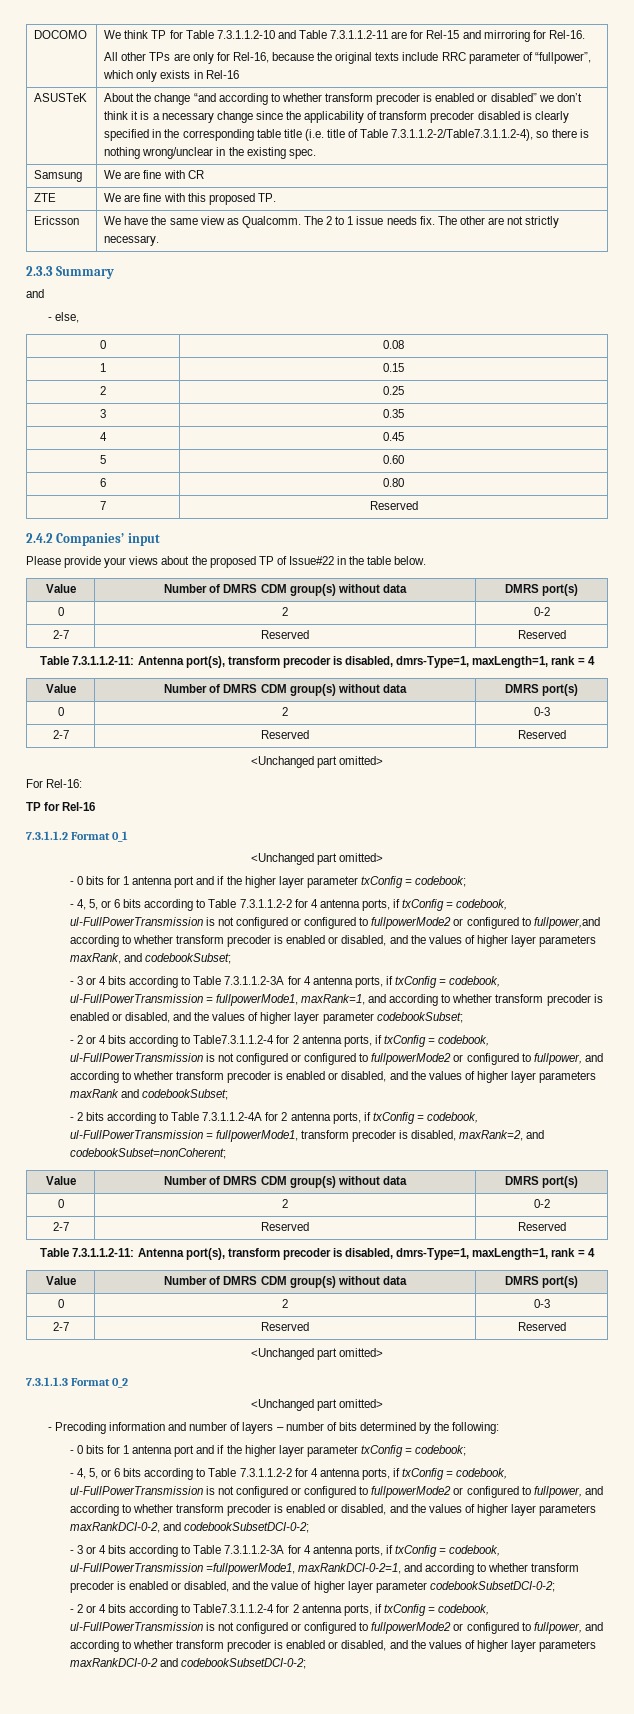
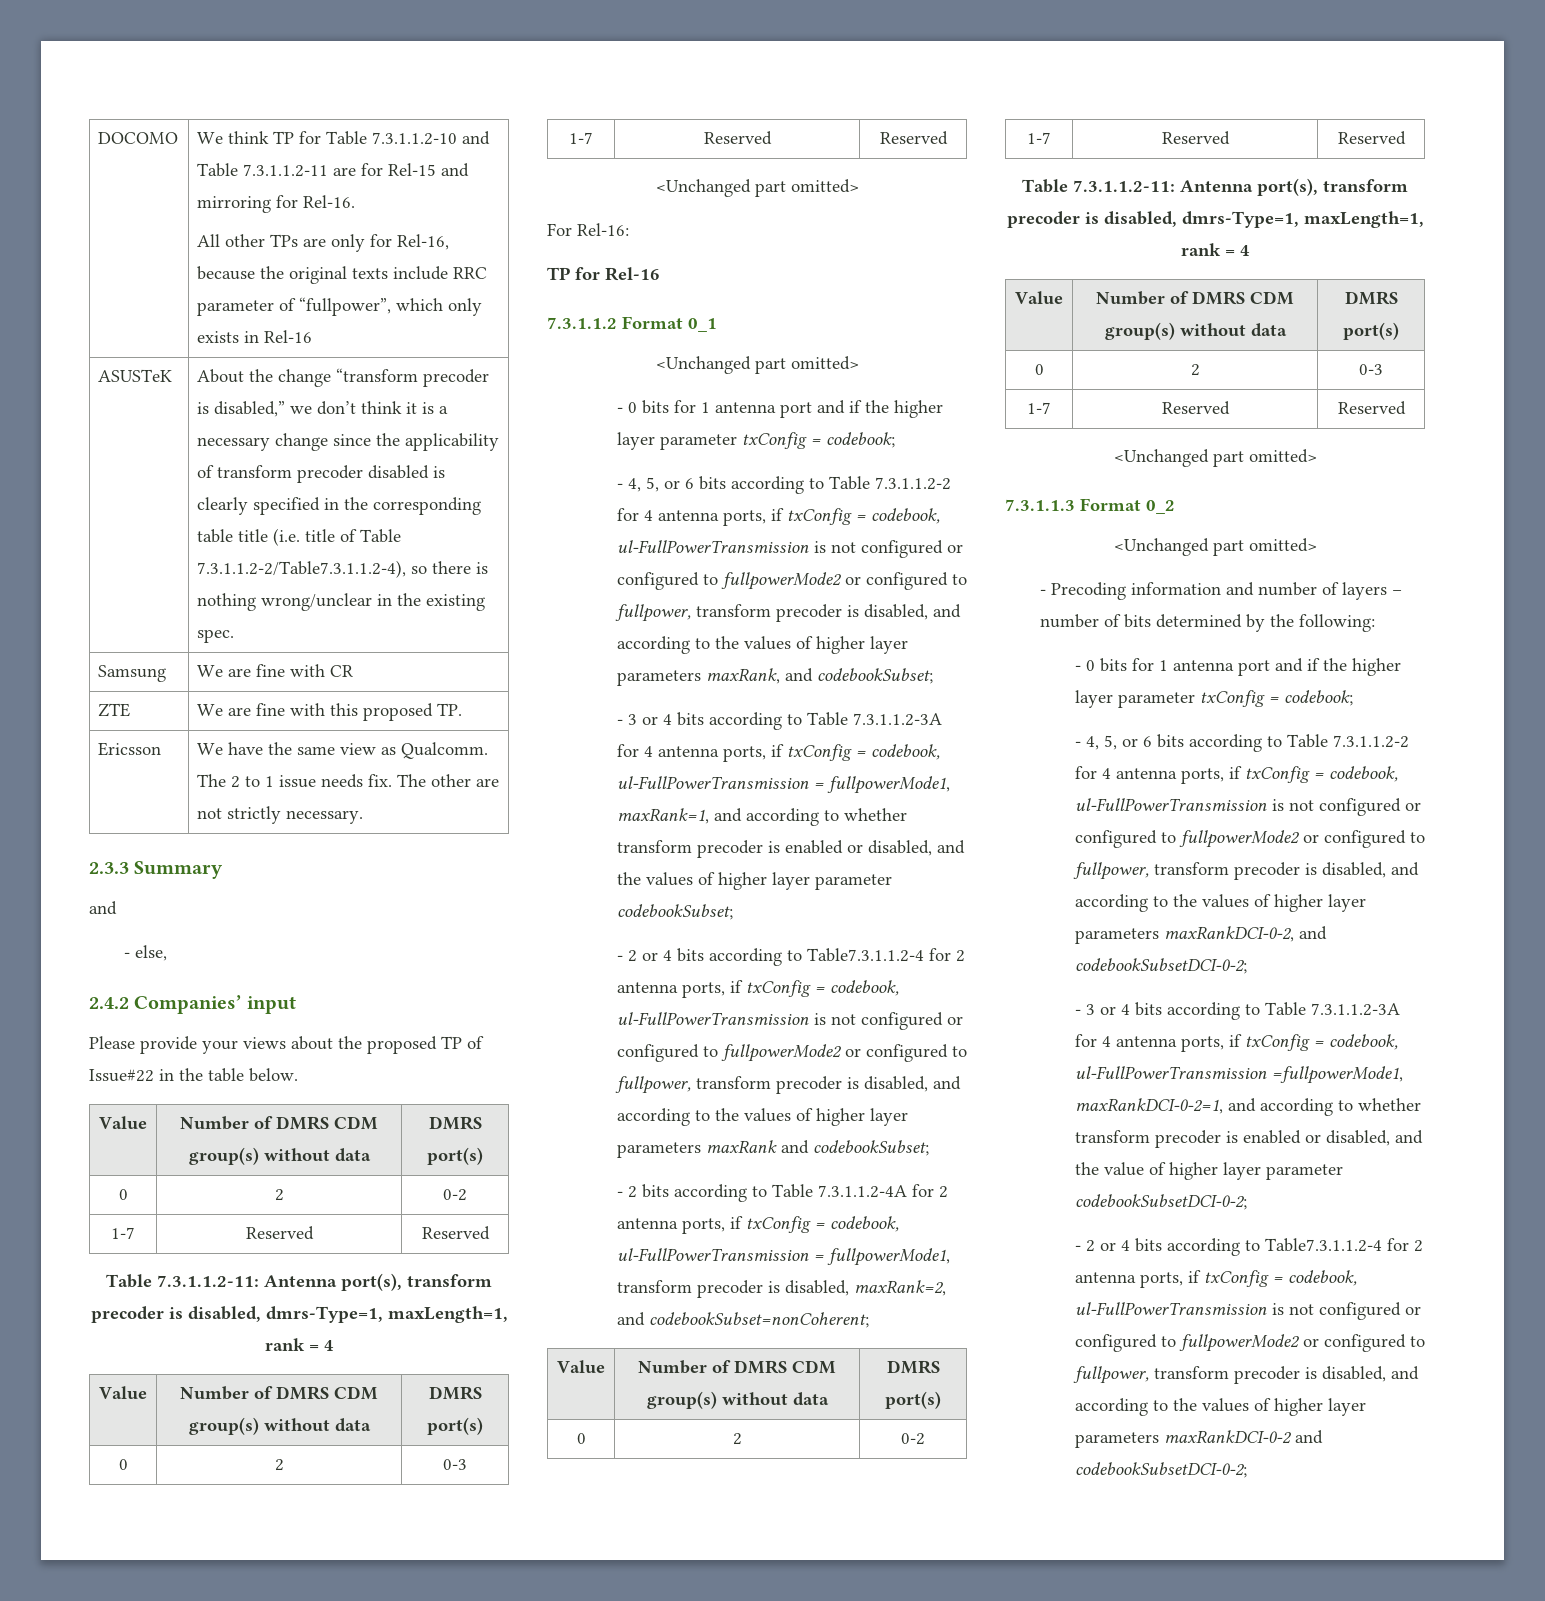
[193,93,537,105] “and according to whether transform precoder is enabled or disabled” -> [336,368,490,387] [197,401,286,417] “transform precoder is disabled,”
[100,340,106,349] [383,340,404,349] [100,363,106,372] [383,363,404,372] [100,386,106,395] [383,386,404,395] [100,409,106,418] [383,409,404,418] [100,432,107,441] [383,432,404,441] [100,455,106,464] [383,455,404,464] [100,478,106,487] [383,478,404,487] [100,501,106,510] [369,501,418,510] // 0 | 0.08 // 1 | 0.15 // 2 | 0.25 // 3 | 0.35 // 4 | 0.45 // 5 | 0.60 // 6 | 0.80 // 7 | Reserved -> (167, 953) none
[52,630,69,639] 2-7 -> [111,1227,135,1239] 1-7
[52,730,69,739] 2-7 -> [569,132,593,144] 1-7
[533,917,600,929] [69,935,408,947] fullpower,and according to whether transform precoder is enabled or disabled, and -> [614,604,961,622] [616,636,710,654] fullpower, transform precoder is disabled, and according to
[584,1053,603,1062] [69,1071,408,1083] and according to whether transform precoder is enabled or disabled, and -> [695,1076,961,1094] [616,1108,710,1126] transform precoder is disabled, and according to
[52,1222,69,1231] 2-7 -> [1027,132,1051,144] 1-7
[52,1322,69,1331] 2-7 -> [1027,402,1051,414] 1-7
[584,1486,603,1495] [69,1504,408,1516] and according to whether transform precoder is enabled or disabled, and -> [1153,862,1419,880] [1074,894,1168,912] transform precoder is disabled, and according to
[584,1622,603,1631] [69,1640,408,1652] and according to whether transform precoder is enabled or disabled, and -> [1153,1366,1419,1384] [1074,1398,1168,1416] transform precoder is disabled, and according to

